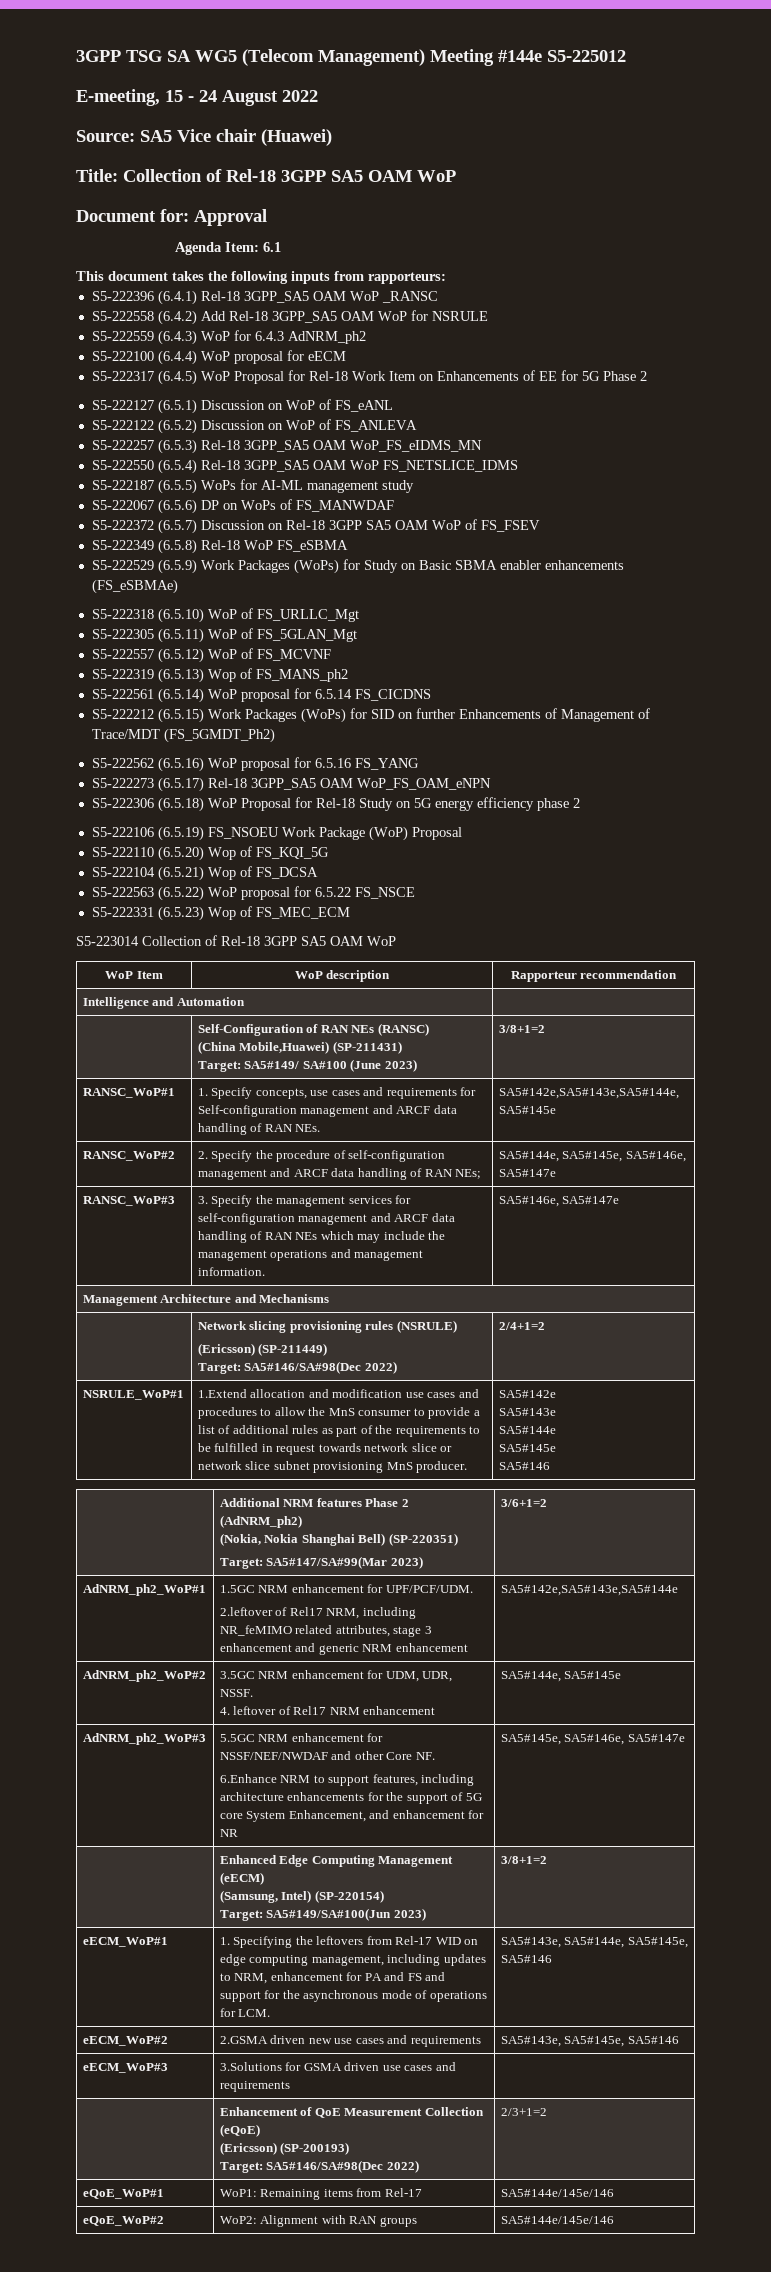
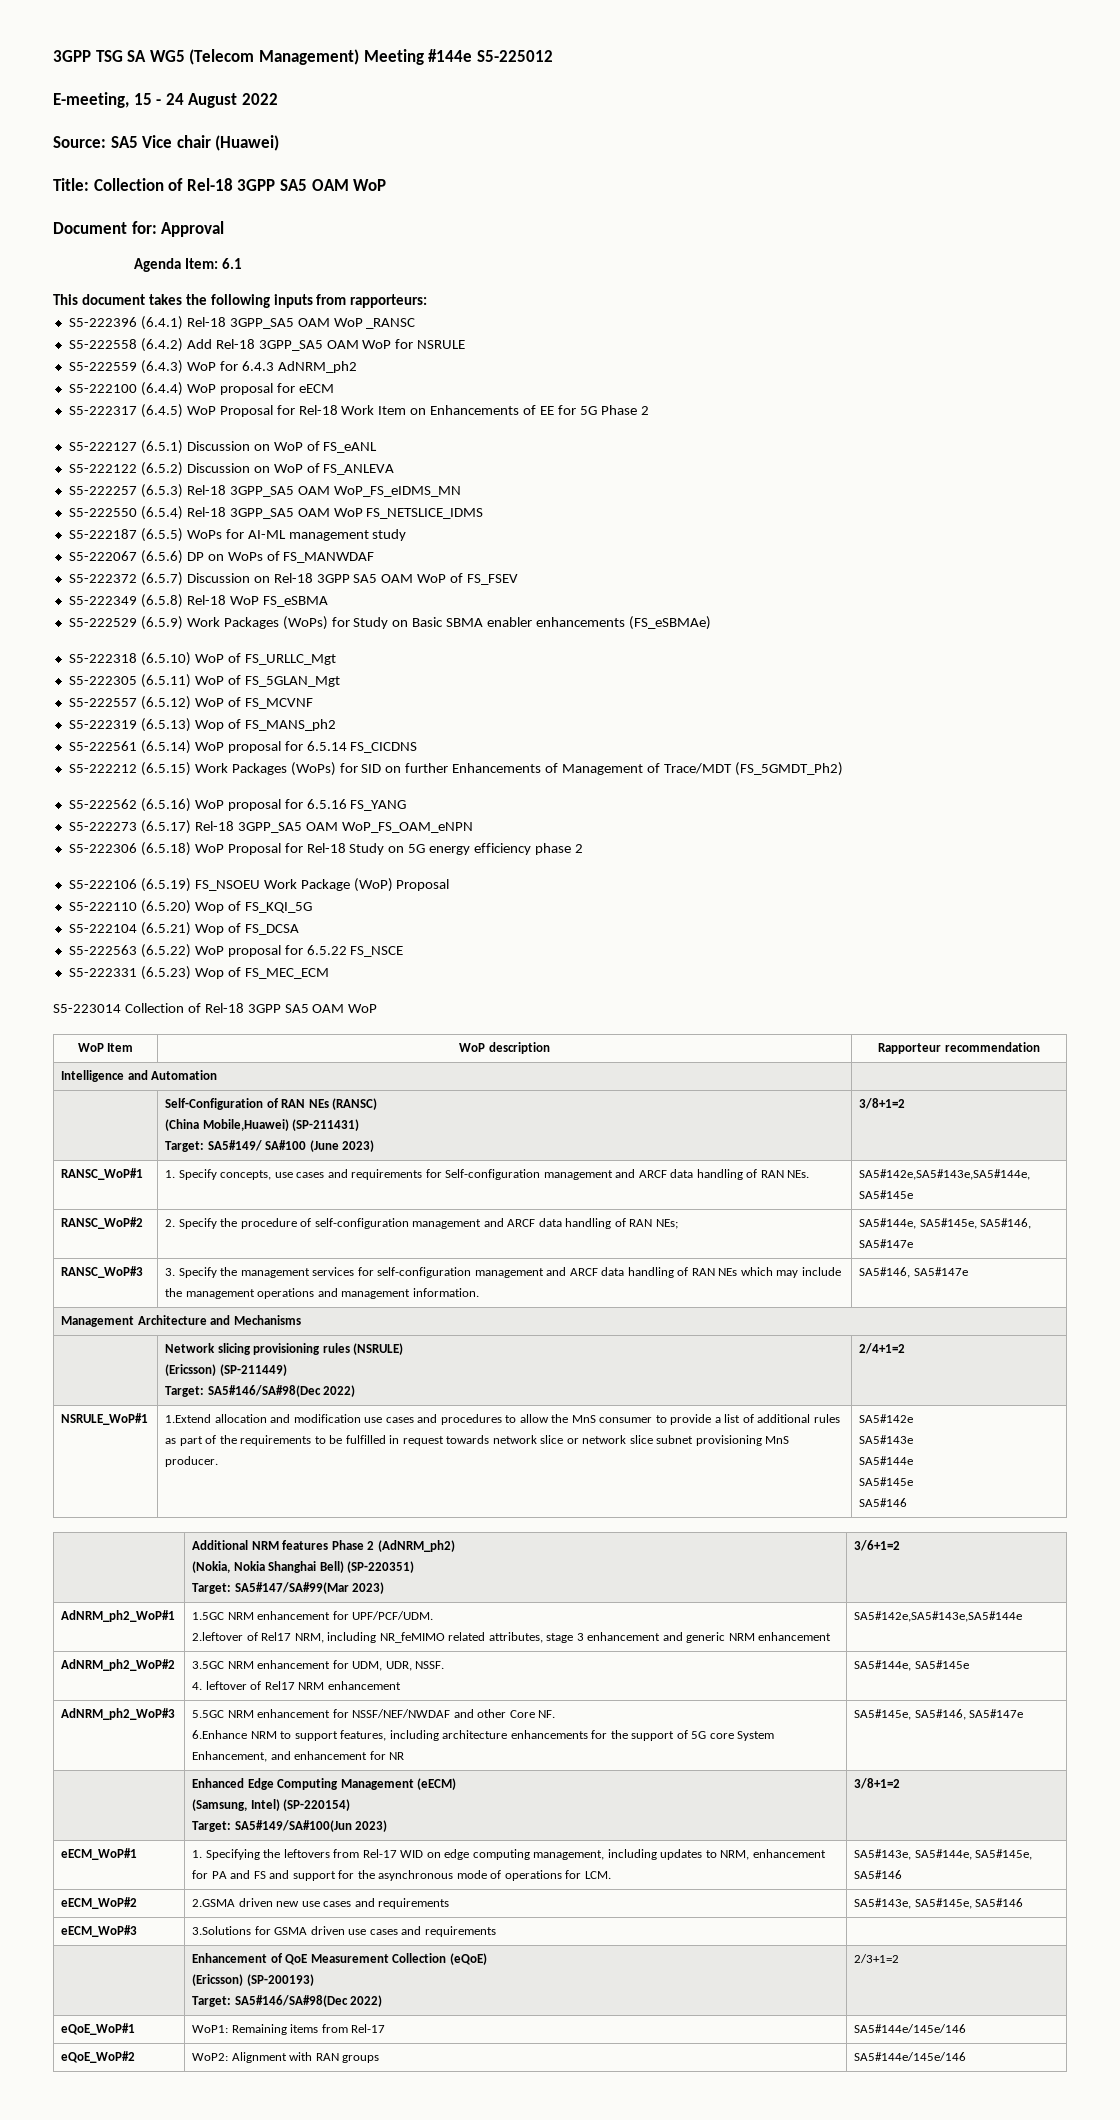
[625,1151,686,1162] SA5#146e, -> [980,1218,1032,1229] SA5#146,
[498,1196,559,1207] SA5#146e, -> [859,1267,911,1278] SA5#146,
[564,1734,625,1745] SA5#146e, -> [914,1709,966,1720] SA5#146,

